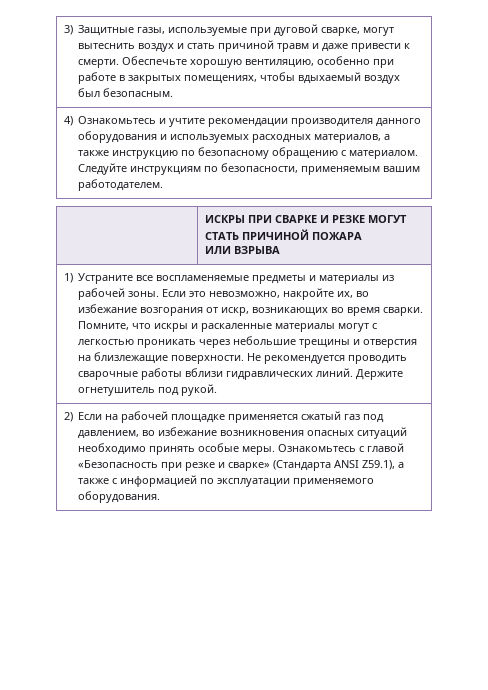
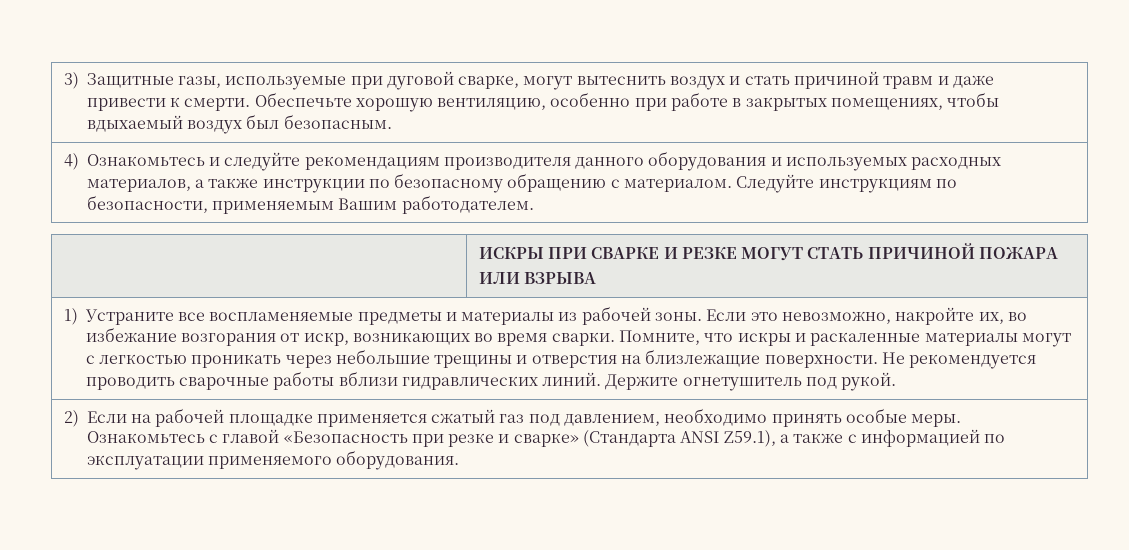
[169,118,289,127] учтите рекомендации -> [224,152,440,171] следуйте рекомендациям
[112,150,179,159] инструкцию -> [262,178,365,193] инструкции
[383,166,421,172] вашим -> [338,198,398,210] Вашим
[142,427,408,439] во избежание возникновения опасных ситуаций -> (661, 420) none

